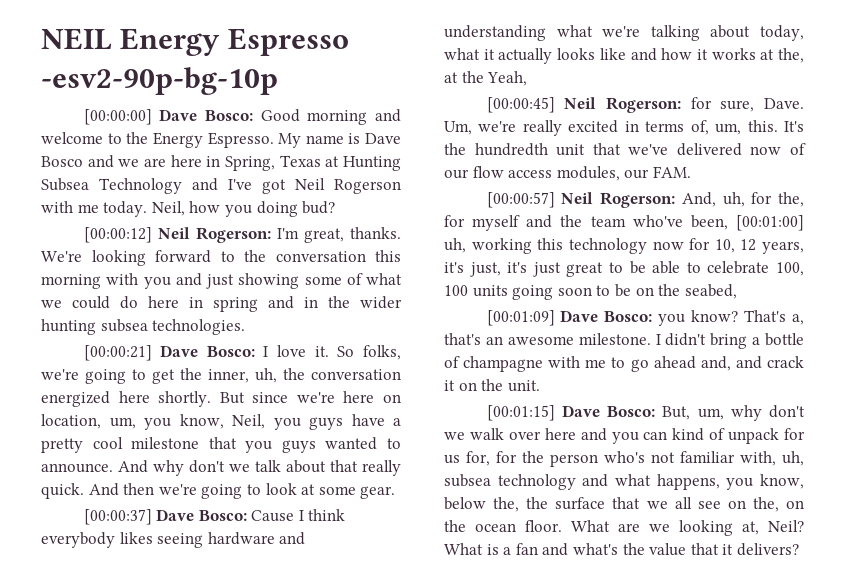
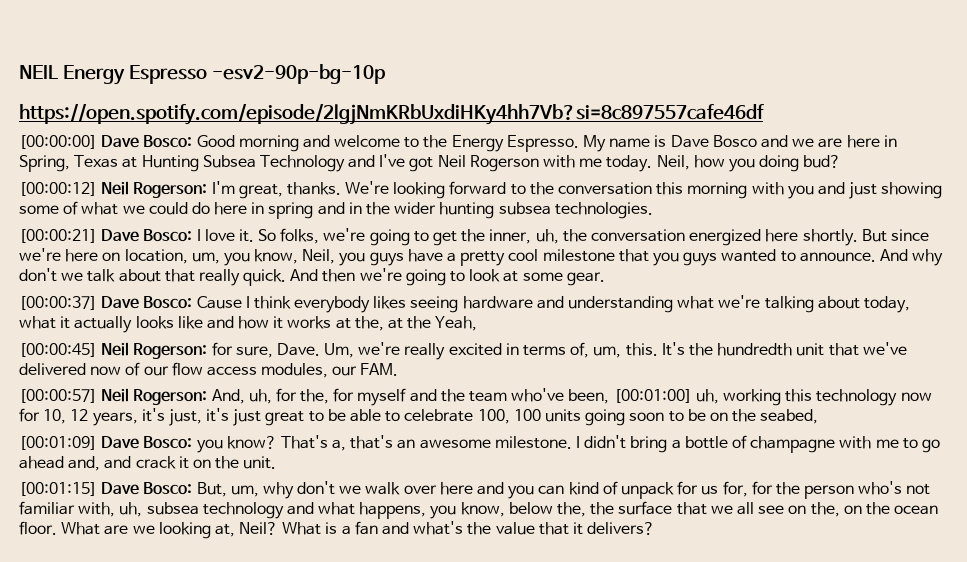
(278, 81) none -> [19,103,764,125] // https://open.spotify.com/episode/2lgjNmKRbUxdiHKy4hh7Vb?si=8c897557cafe46df

